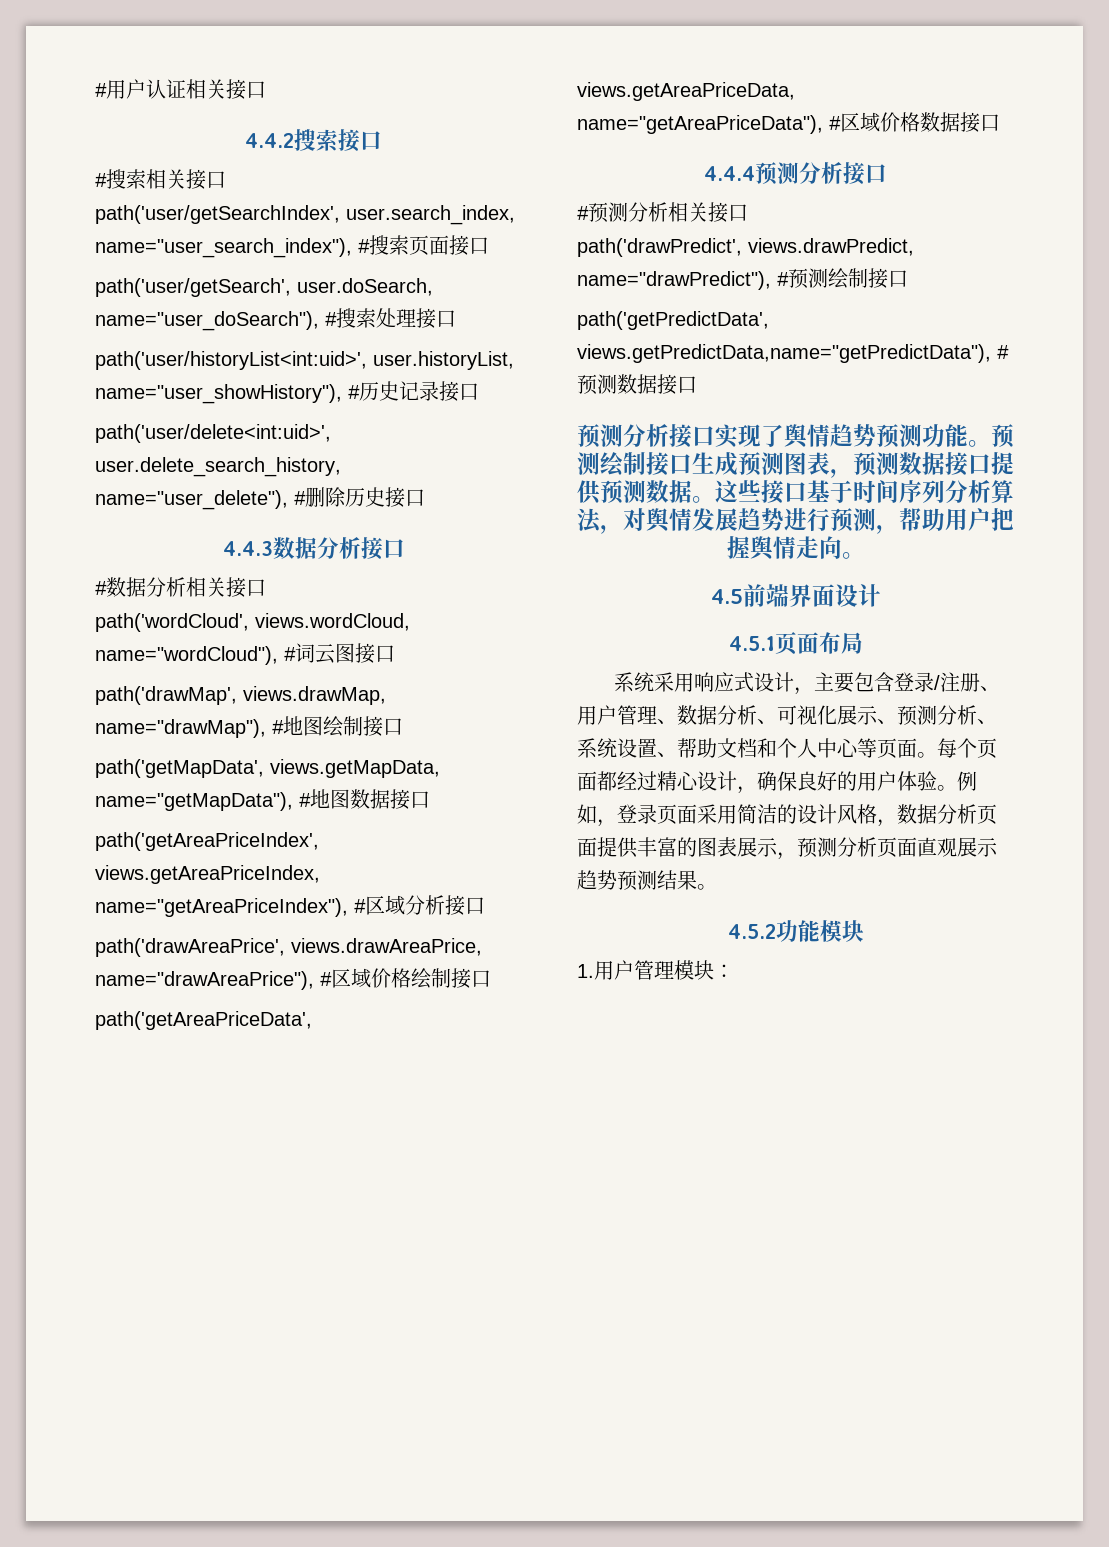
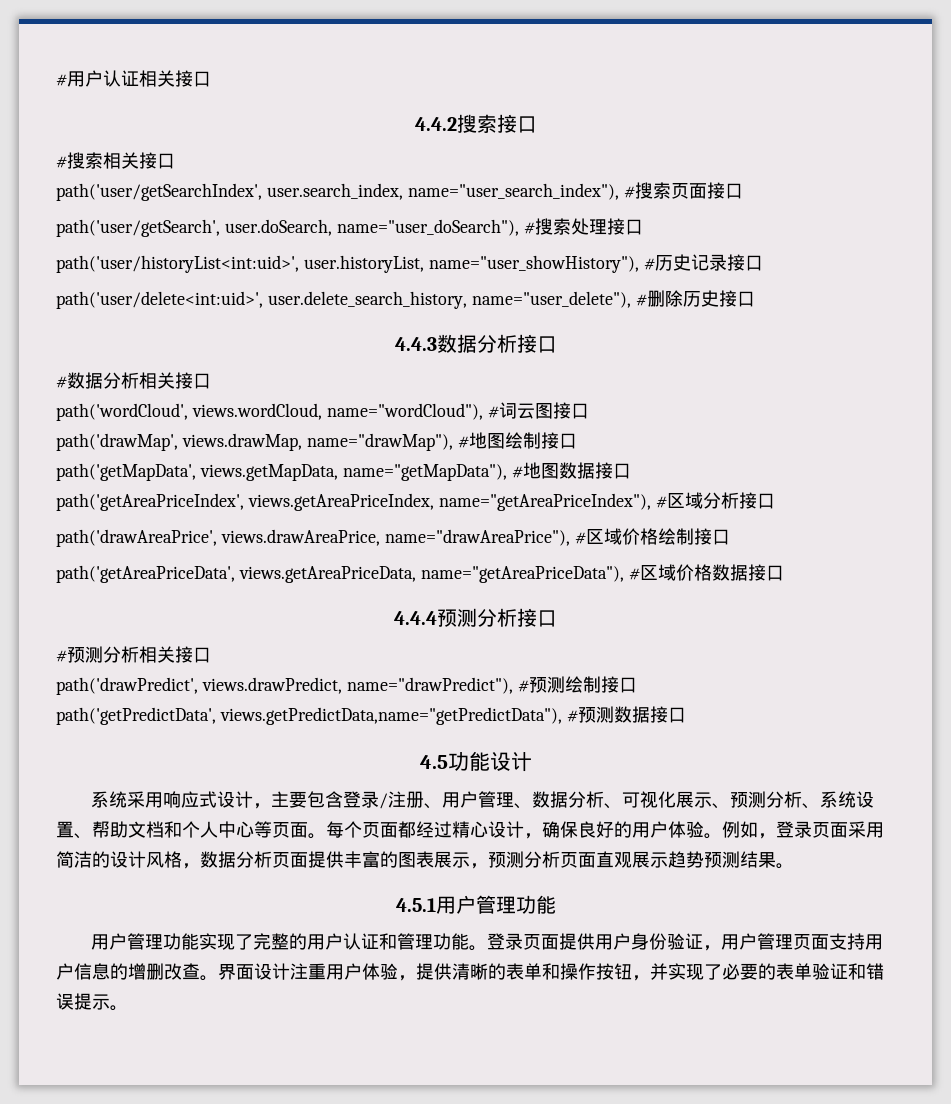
[577,424,1015,448] [577,452,1014,478] [577,480,1014,505] [577,508,1014,534] [726,536,865,560] [710,584,881,607] [728,632,863,655] 预测分析接口实现了舆情趋势预测功能。预测绘制接口生成预测图表，预测数据接口提供预测数据。这些接口基于时间序列分析算法，对舆情发展趋势进行预测，帮助用户把握舆情走向。 // 4.5前端界面设计 // 4.5.1页面布局 -> [419,751,532,772] 4.5功能设计
[727,920,864,942] [577,960,734,980] 4.5.2功能模块 // 1.用户管理模块： -> [395,895,556,914] [90,933,883,951] [56,963,884,981] [56,993,128,1011] 4.5.1用户管理功能 // 用户管理功能实现了完整的用户认证和管理功能。登录页面提供用户身份验证，用户管理页面支持用户信息的增删改查。界面设计注重用户体验，提供清晰的表单和操作按钮，并实现了必要的表单验证和错误提示。

